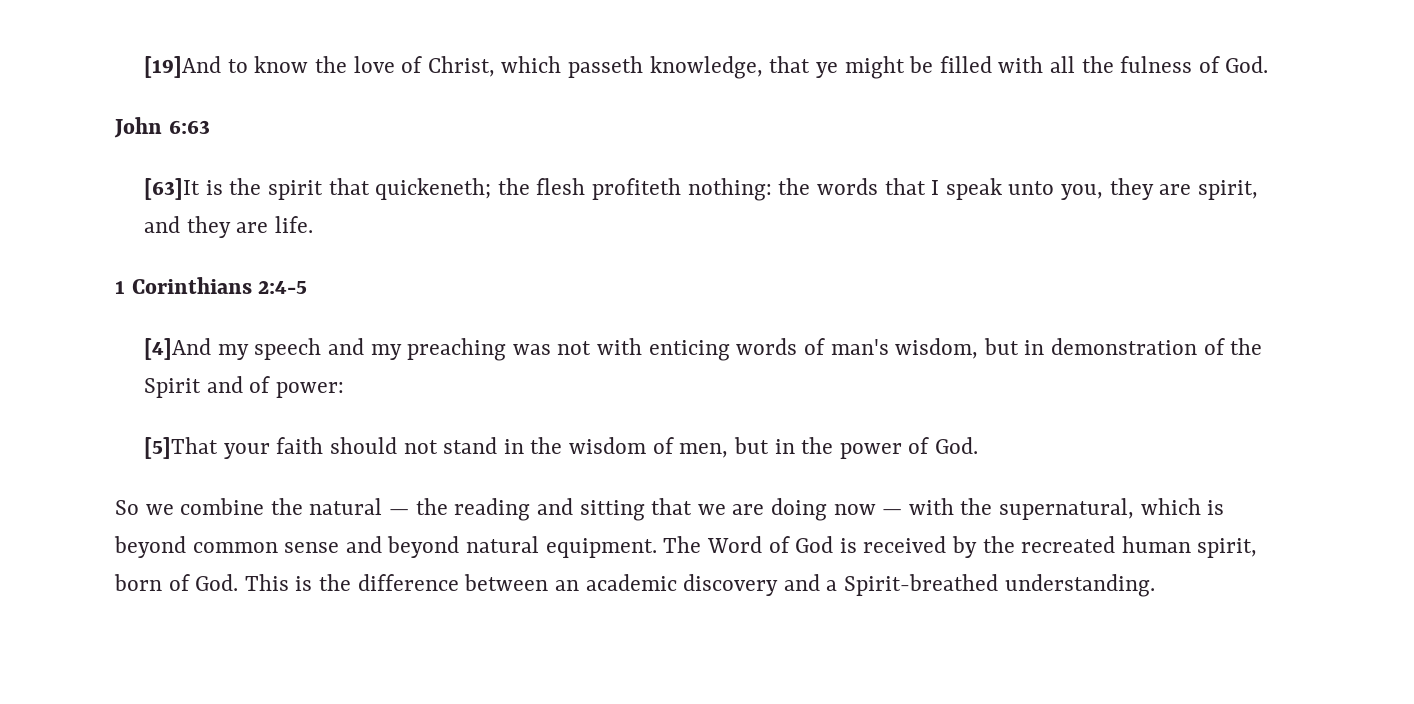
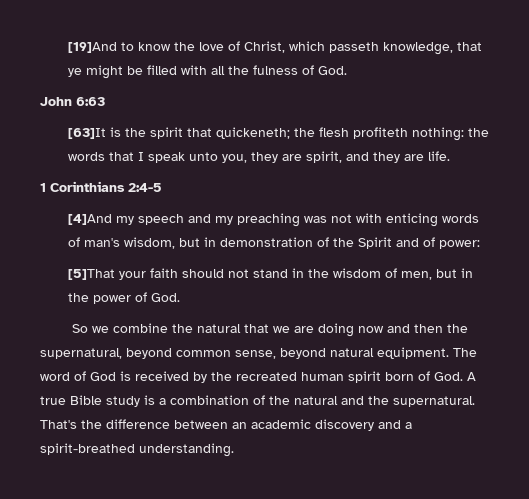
[389,498,645,521] — the reading and sitting -> (242, 328) none
[882,498,1225,520] [114,536,382,558] — with the supernatural, which is beyond common sense and -> [387,324,469,333] [40,348,276,359] and then the supernatural, beyond common sense,
[706,536,762,553] Word -> [40,372,70,381] word
[1197,538,1258,558] spirit, -> [348,371,381,383] spirit
[244,574,313,591] This is -> [467,372,476,381] [40,395,475,407] [40,420,77,429] A true Bible study is a combination of the natural and the supernatural. That's
[843,574,998,596] Spirit-breathed -> [40,443,135,455] spirit-breathed

